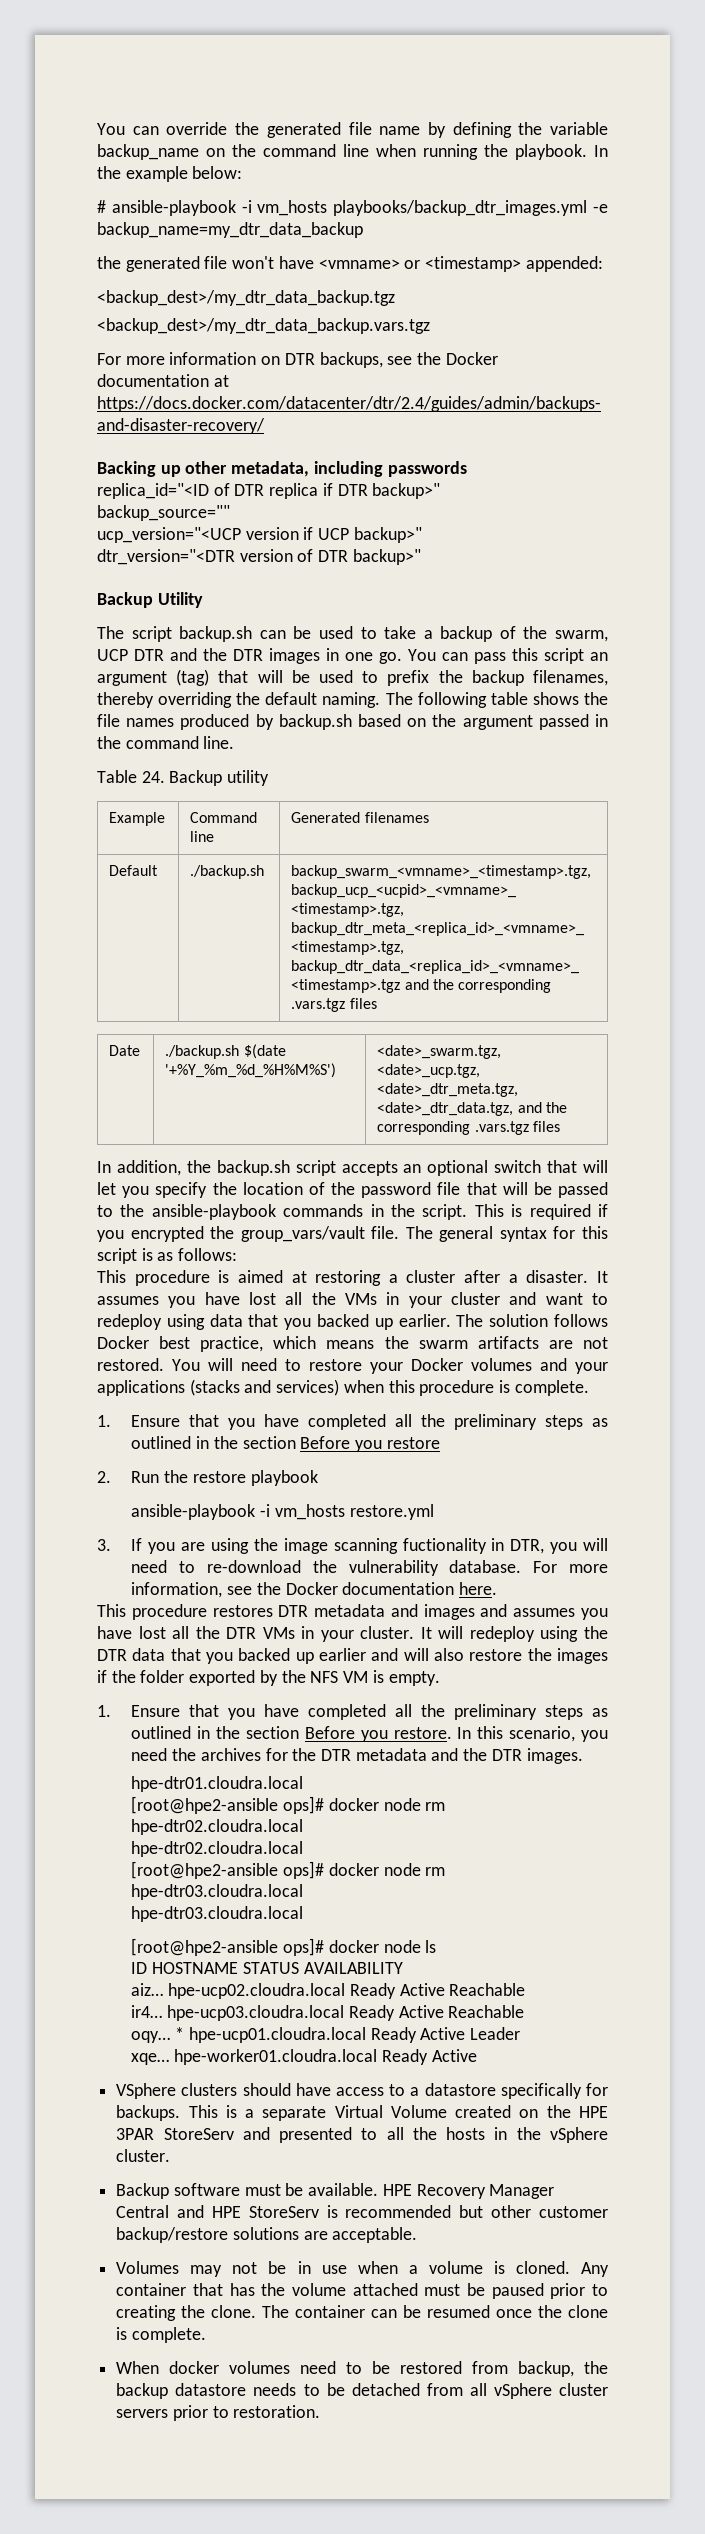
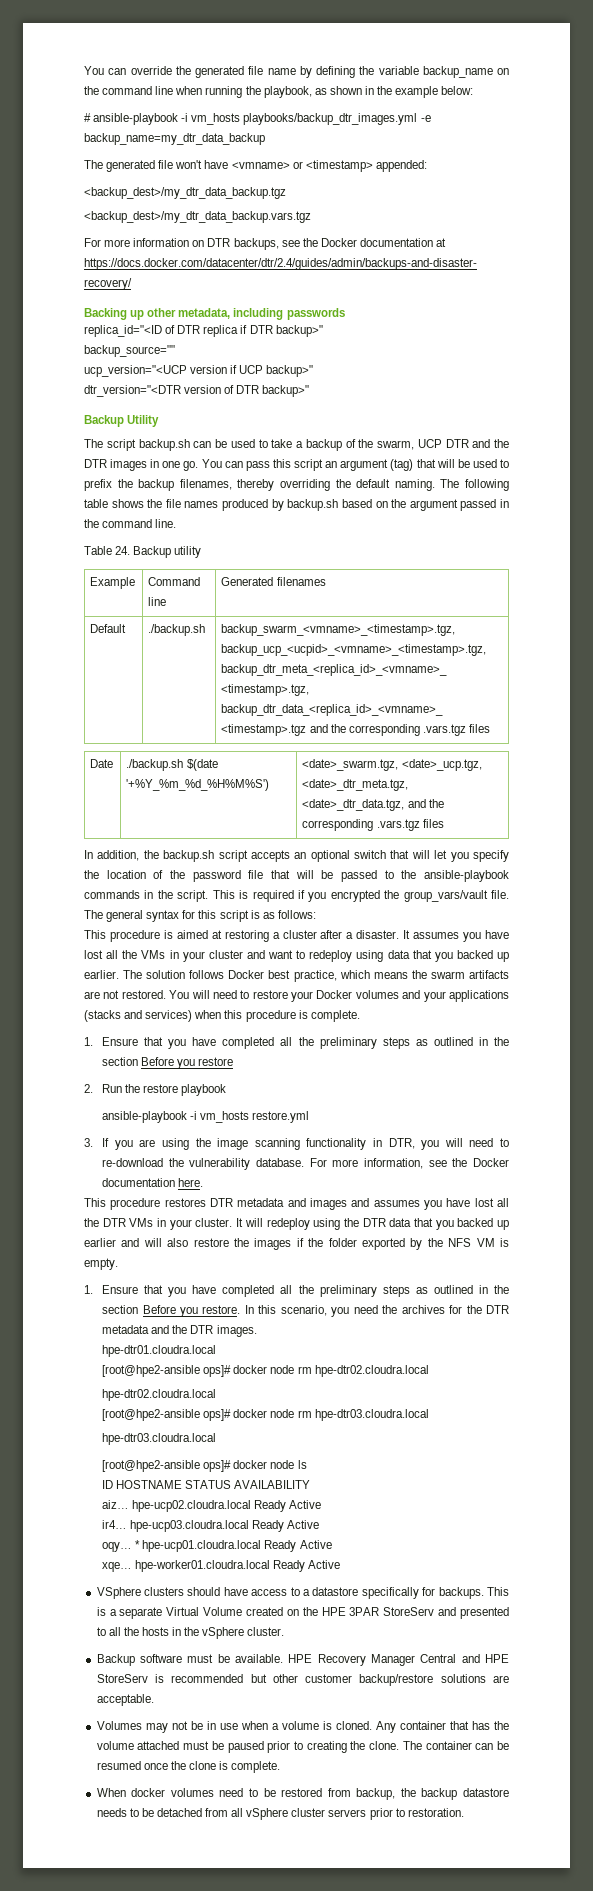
[515,144,608,160] playbook. In -> [263,86,374,98] playbook, as shown in
[97,256,121,269] the -> [84,160,103,169] The
[402,1538,487,1554] fuctionality -> [306,1138,367,1150] functionality
[449,1983,526,1996] Reachable -> (322, 1504) none
[448,2005,525,2018] Reachable -> (320, 1524) none
[469,2027,520,2040] Leader -> (332, 1544) none

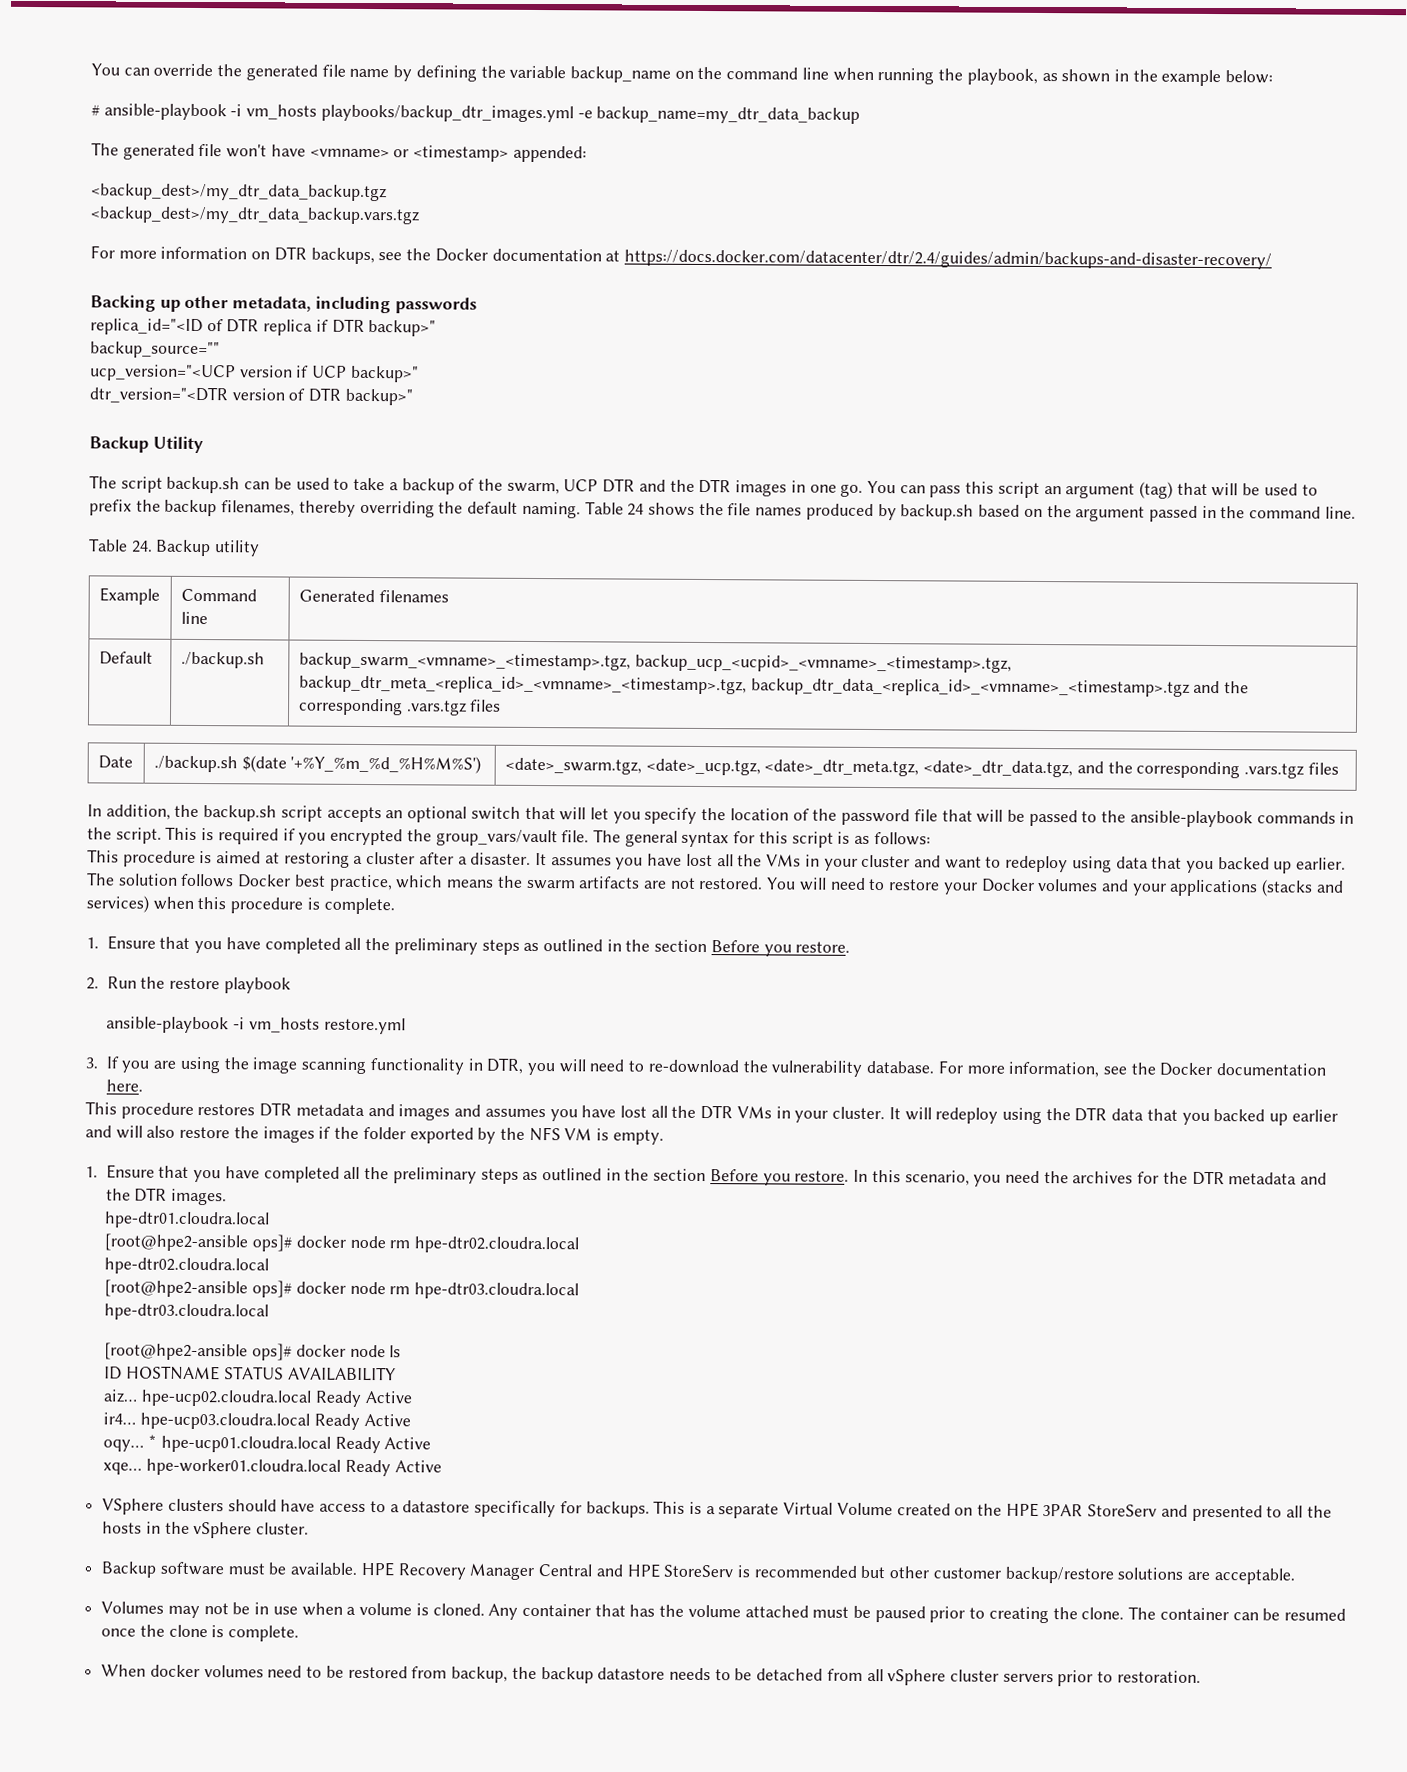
[440,479,510,491] [84,499,108,508] The following table -> [584,501,645,516] Table 24
[198,1057,234,1066] restore -> [795,941,851,953] restore.

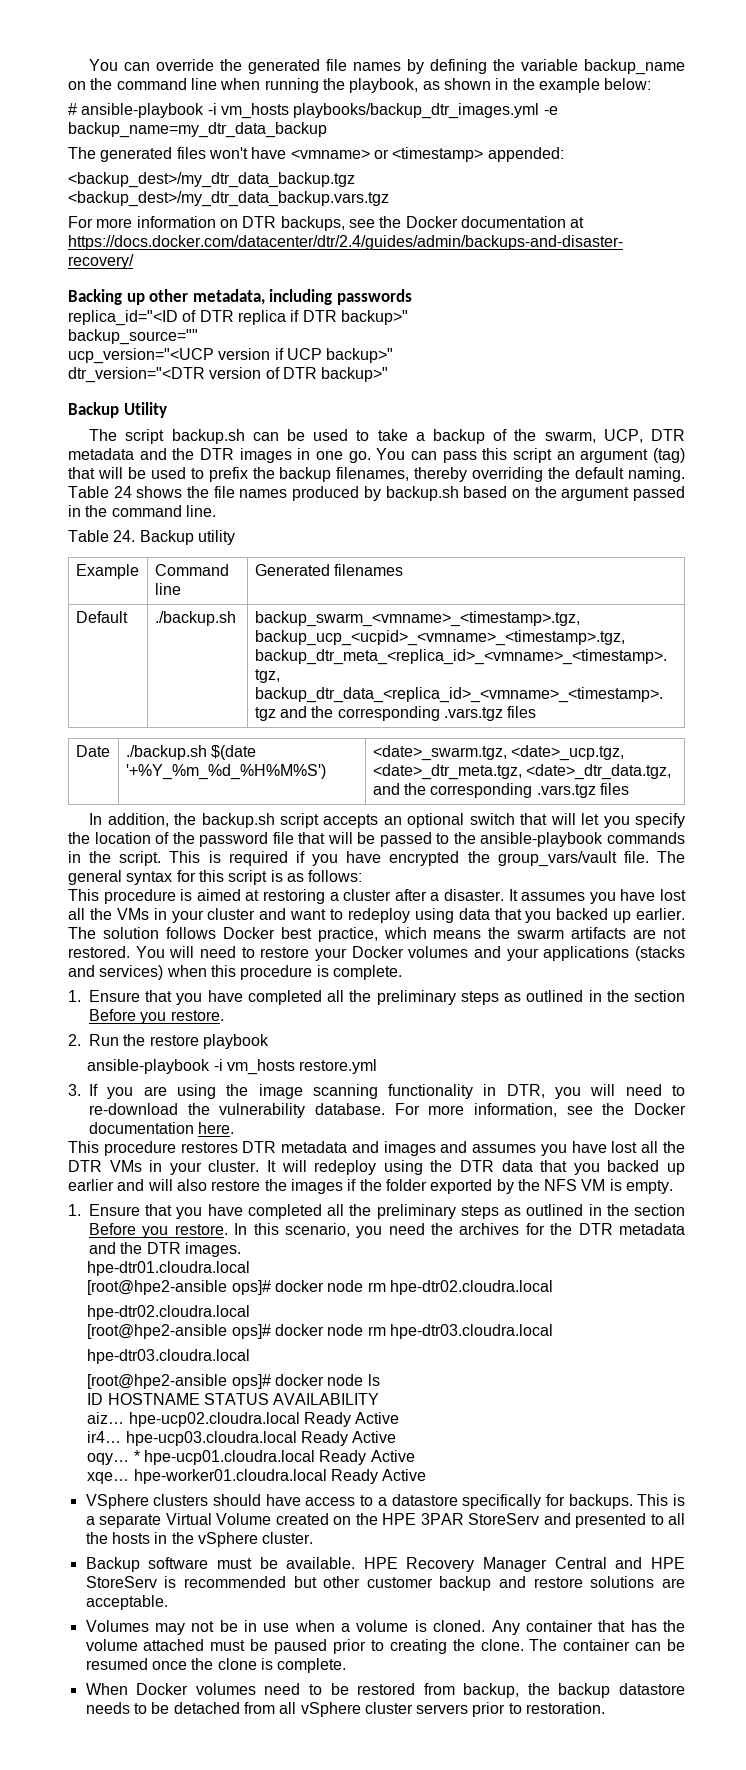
[349,68,390,78] name -> [353,62,402,71] names
[198,143,223,157] file -> [176,147,206,159] files
[563,478,636,493] UCP DTR -> [603,429,686,443] [68,448,134,460] UCP, DTR metadata
(327, 838) none -> [346,851,382,863] have
[1004,1566,1114,1584] backup/restore -> [439,1576,583,1591] backup and restore
[149,1664,200,1678] docker -> [136,1683,189,1695] Docker

